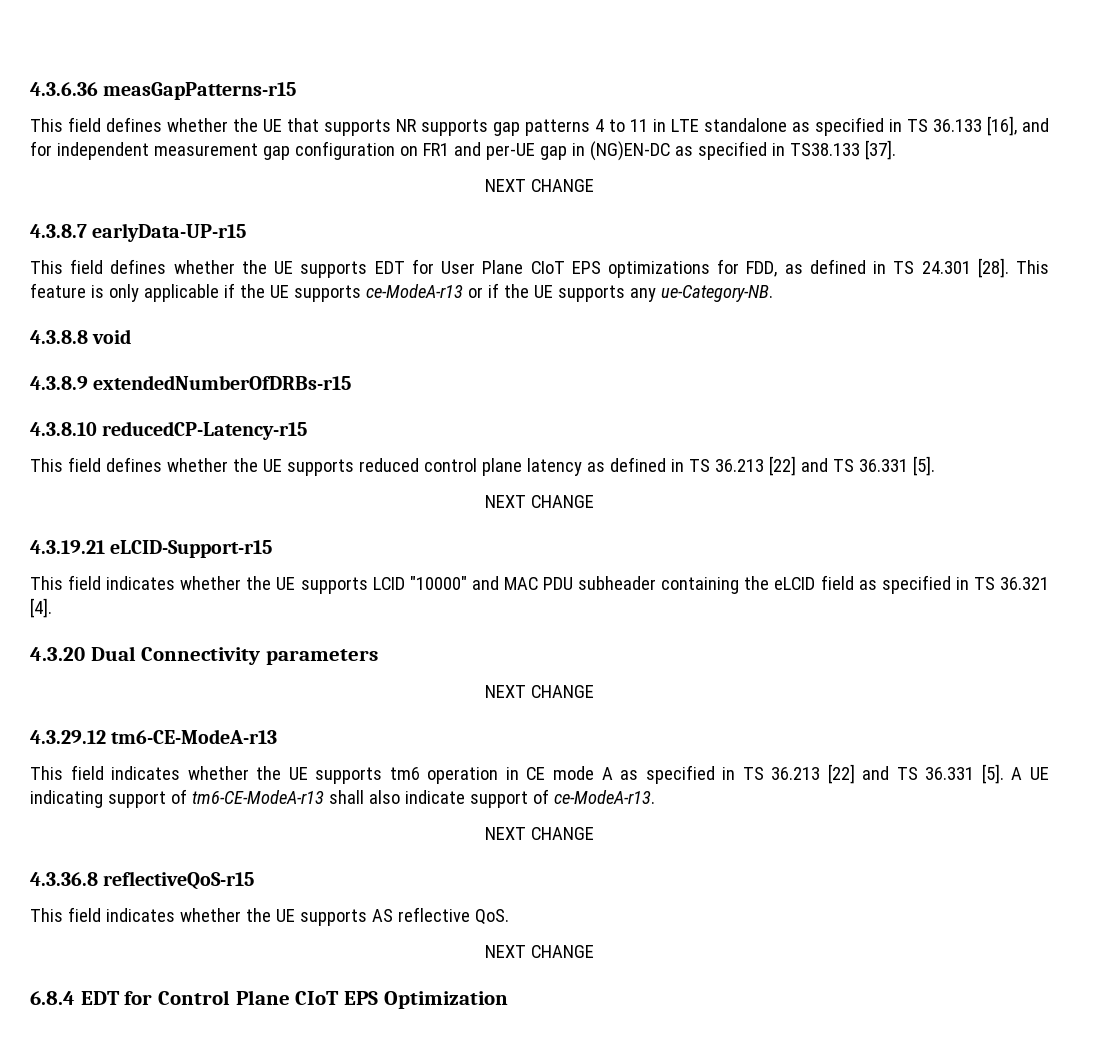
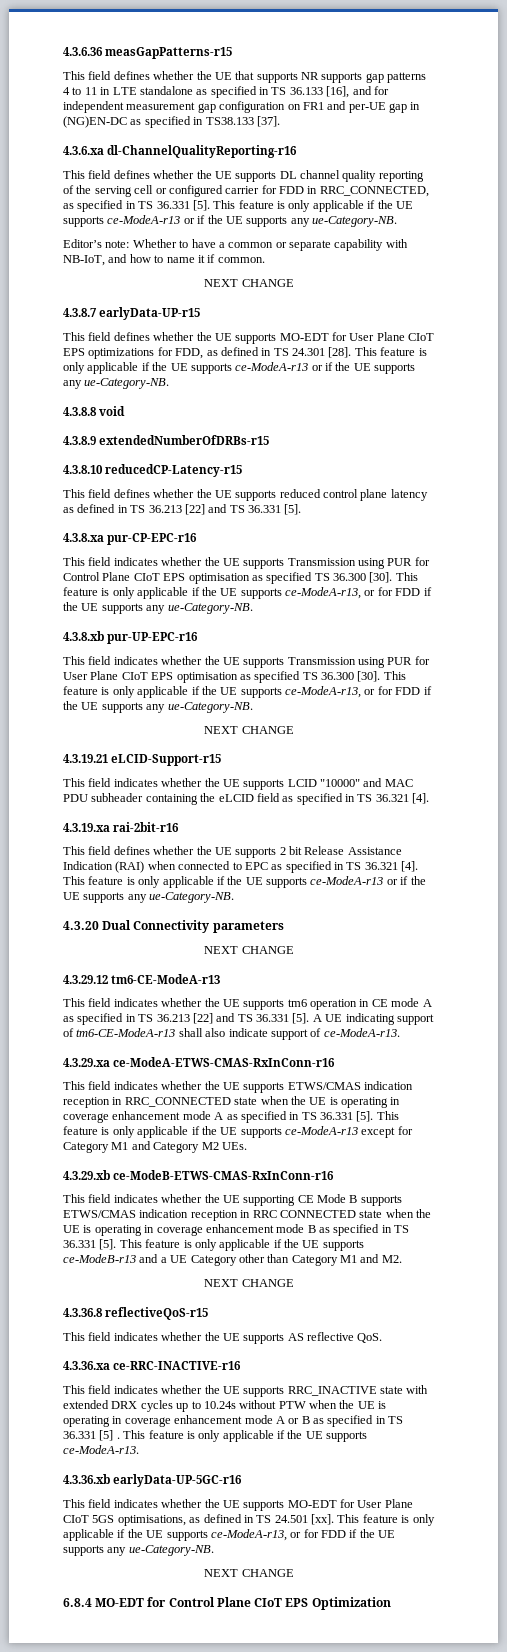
(896, 150) none -> [63,145,298,158] [63,170,424,182] [63,185,429,197] [63,200,413,212] [63,215,397,227] [63,239,408,251] [63,254,265,266] // 4.3.6.xa dl-ChannelQualityReporting-r16 // This field defines whether the UE supports DL channel quality reporting of the serving cell or configured carrier for FDD in RRC_CONNECTED, as specified in TS 36.331 [5]. This feature is only applicable if the UE supports ce-ModeA-r13 or if the UE supports any ue-Category-NB. // Editor’s note: Whether to have a common or separate capability with NB-IoT, and how to name it if common.
[374,261,405,274] EDT -> [279,333,329,341] MO-EDT
(935, 466) none -> [63,533,198,545] [63,557,430,569] [63,572,418,584] [63,587,432,599] [63,602,253,614] [63,631,199,644] [63,656,430,668] [63,671,406,683] [63,686,432,698] [63,701,253,713] // 4.3.8.xa pur-CP-EPC-r16 // This field indicates whether the UE supports Transmission using PUR for Control Plane CIoT EPS optimisation as specified TS 36.300 [30]. This feature is only applicable if the UE supports ce-ModeA-r13, or for FDD if the UE supports any ue-Category-NB. // 4.3.8.xb pur-UP-EPC-r16 // This field indicates whether the UE supports Transmission using PUR for User Plane CIoT EPS optimisation as specified TS 36.300 [30]. This feature is only applicable if the UE supports ce-ModeA-r13, or for FDD if the UE supports any ue-Category-NB.
(52, 608) none -> [63,822,180,832] [63,846,402,858] [63,861,419,873] [63,876,426,888] [63,892,235,903] // 4.3.19.xa rai-2bit-r16 // This field defines whether the UE supports 2 bit Release Assistance Indication (RAI) when connected to EPC as specified in TS 36.321 [4]. This feature is only applicable if the UE supports ce-ModeA-r13 or if the UE supports any ue-Category-NB.
(655, 797) none -> [63,1057,336,1067] [63,1081,413,1093] [63,1096,401,1108] [63,1111,399,1123] [63,1126,413,1138] [63,1141,247,1153] [63,1170,335,1180] [63,1194,402,1206] [63,1209,431,1221] [63,1224,410,1236] [63,1239,364,1251] [63,1254,402,1266] // 4.3.29.xa ce-ModeA-ETWS-CMAS-RxInConn-r16 // This field indicates whether the UE supports ETWS/CMAS indication reception in RRC_CONNECTED state when the UE is operating in coverage enhancement mode A as specified in TS 36.331 [5]. This feature is only applicable if the UE supports ce-ModeA-r13 except for Category M1 and Category M2 UEs. // 4.3.29.xb ce-ModeB-ETWS-CMAS-RxInConn-r16 // This field indicates whether the UE supporting CE Mode B supports ETWS/CMAS indication reception in RRC CONNECTED state when the UE is operating in coverage enhancement mode B as specified in TS 36.331 [5]. This feature is only applicable if the UE supports ce-ModeB-r13 and a UE Category other than Category M1 and M2.
(509, 917) none -> [63,1361,242,1370] [63,1385,429,1397] [63,1400,387,1412] [63,1415,404,1427] [63,1430,368,1442] [63,1445,139,1454] [63,1474,243,1487] [63,1499,413,1511] [63,1514,435,1526] [63,1529,396,1541] [63,1545,214,1556] // 4.3.36.xa ce-RRC-INACTIVE-r16 // This field indicates whether the UE supports RRC_INACTIVE state with extended DRX cycles up to 10.24s without PTW when the UE is operating in coverage enhancement mode A or B as specified in TS 36.331 [5] . This feature is only applicable if the UE supports ce-ModeA-r13. // 4.3.36.xb earlyData-UP-5GC-r16 // This field indicates whether the UE supports MO-EDT for User Plane CIoT 5GS optimisations, as defined in TS 24.501 [xx]. This feature is only applicable if the UE supports ce-ModeA-r13, or for FDD if the UE supports any ue-Category-NB.
[80,991,120,1005] EDT -> [95,1598,145,1607] MO-EDT

